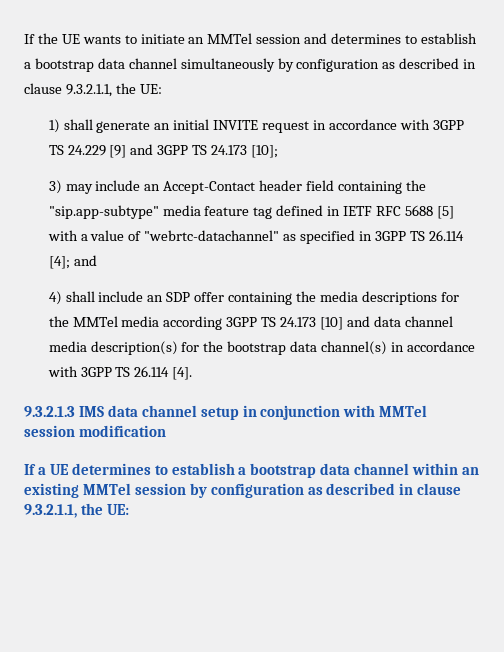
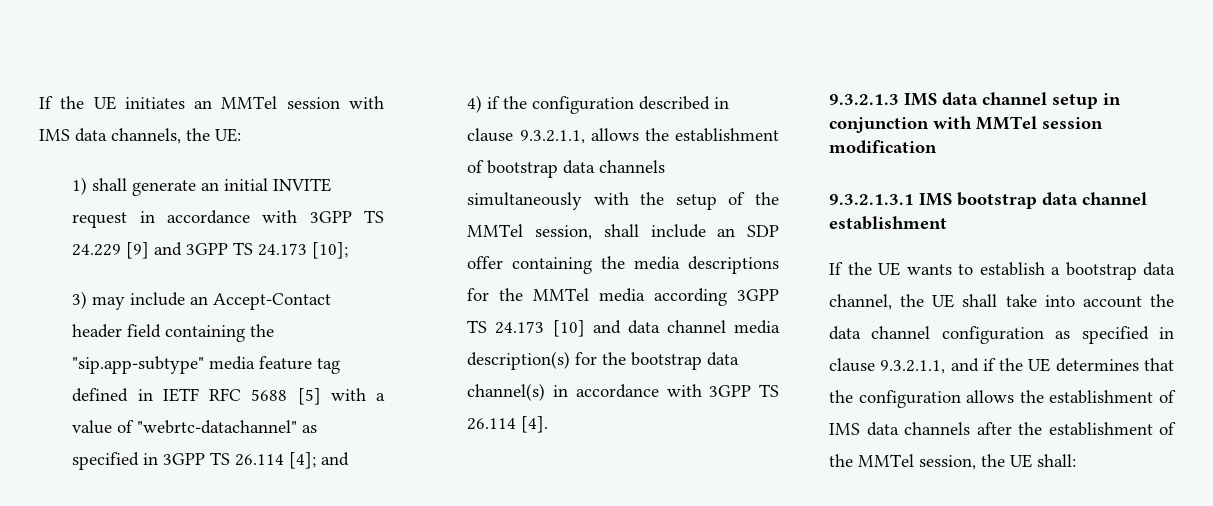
[24,33,477,44] [24,58,477,72] [24,83,112,97] If the UE wants to initiate an MMTel session and determines to establish a bootstrap data channel simultaneously by configuration as described in clause 9.3.2.1.1, -> [39,96,384,110] [39,128,181,144] If the UE initiates an MMTel session with IMS data channels,
(62, 298) none -> [487,96,730,114] [467,128,779,144] [467,160,666,178] [467,192,779,210] [467,224,593,240] if the configuration described in clause 9.3.2.1.1, allows the establishment of bootstrap data channels simultaneously with the setup of the MMTel session,
[24,463,480,478] [24,483,462,498] [24,503,129,518] If a UE determines to establish a bootstrap data channel within an existing MMTel session by configuration as described in clause 9.3.2.1.1, the UE: -> [829,192,1147,209] [829,216,947,230] [829,262,1175,280] [829,294,1174,310] [829,326,1174,344] [829,358,1174,374] [829,390,1176,408] [829,422,1176,436] [829,454,1076,470] 9.3.2.1.3.1 IMS bootstrap data channel establishment // If the UE wants to establish a bootstrap data channel, the UE shall take into account the data channel configuration as specified in clause 9.3.2.1.1, and if the UE determines that the configuration allows the establishment of IMS data channels after the establishment of the MMTel session, the UE shall:

